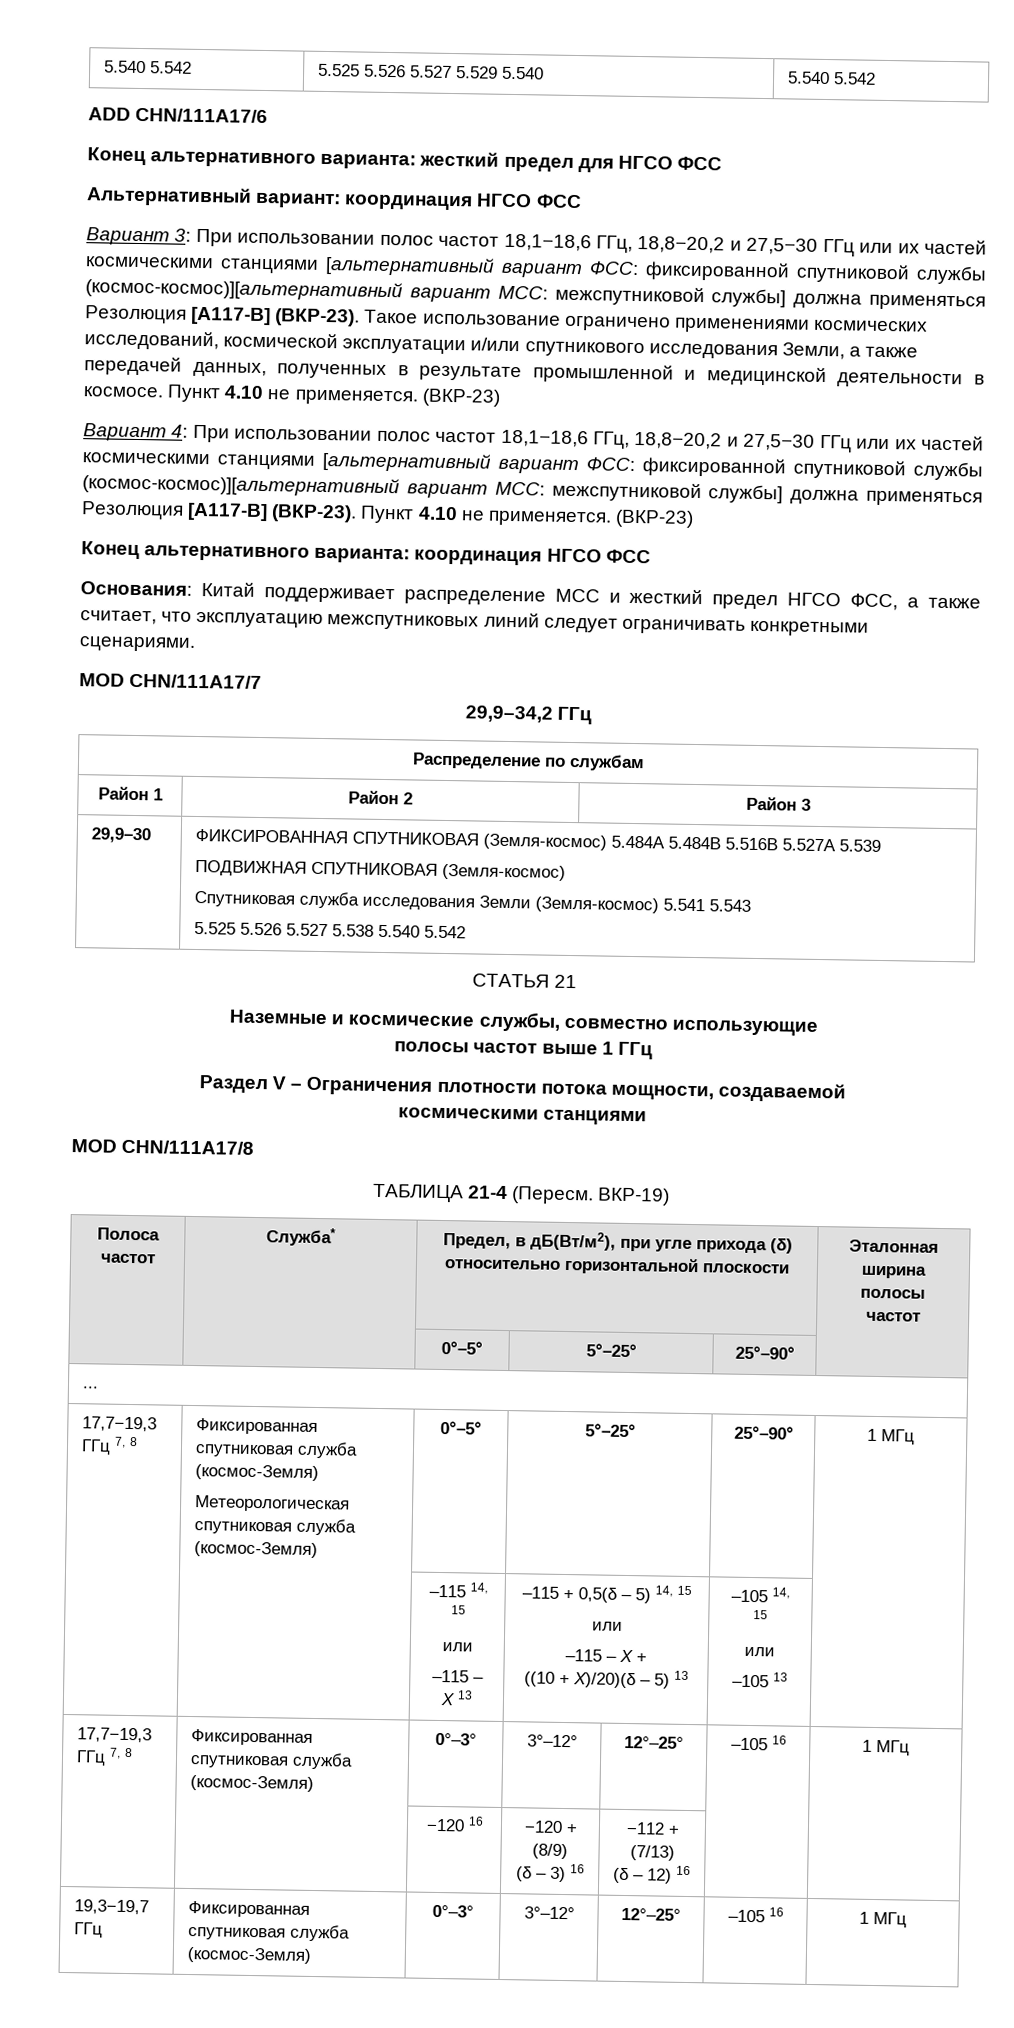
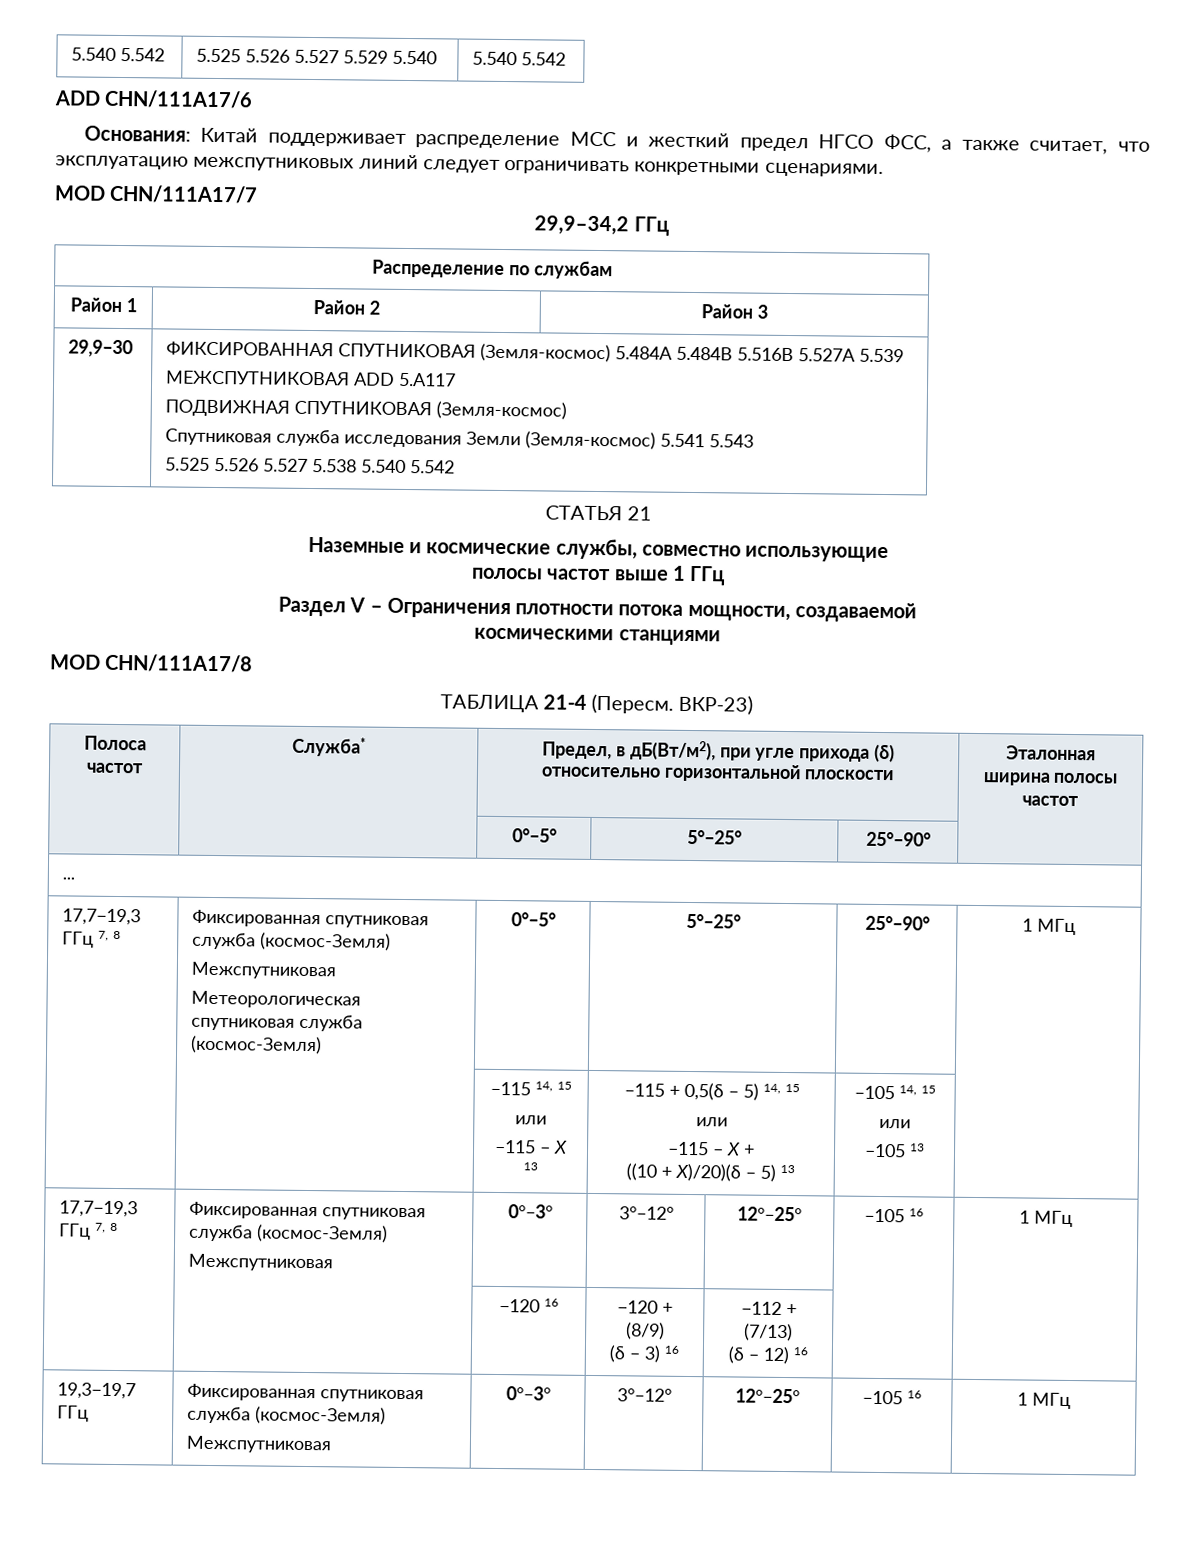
[87,147,722,173] [86,186,582,211] [86,227,988,257] [85,255,987,285] [85,278,987,311] [85,305,928,334] [84,330,919,360] [84,356,985,389] [83,384,501,407] [83,423,985,453] [82,451,983,481] [82,474,984,507] [81,501,694,528] [81,541,651,566] // Конец альтернативного варианта: жесткий предел для НГСО ФСС // Альтернативный вариант: координация НГСО ФСС // Вариант 3: При использовании полос частот 18,1−18,6 ГГц, 18,8−20,2 и 27,5−30 ГГц или их частей космическими станциями [альтернативный вариант ФСС: фиксированной спутниковой службы (космос-космос)][альтернативный вариант МСС: межспутниковой службы] должна применяться Резолюция [A117-B] (ВКР-23). Такое использование ограничено применениями космических исследований, космической эксплуатации и/или спутникового исследования Земли, а также передачей данных, полученных в результате промышленной и медицинской деятельности в космосе. Пункт 4.10 не применяется. (ВКР-23) // Вариант 4: При использовании полос частот 18,1−18,6 ГГц, 18,8−20,2 и 27,5−30 ГГц или их частей космическими станциями [альтернативный вариант ФСС: фиксированной спутниковой службы (космос-космос)][альтернативный вариант МСС: межспутниковой службы] должна применяться Резолюция [A117-B] (ВКР-23). Пункт 4.10 не применяется. (ВКР-23) // Конец альтернативного варианта: координация НГСО ФСС -> (254, 99) none
(881, 845) none -> [166,370,457,387] // МЕЖСПУТНИКОВАЯ ADD 5.A117
[597,1187,671,1206] ВКР-19) -> [678,694,754,715] ВКР-23)
(319, 1473) none -> [191,961,337,980] // Межспутниковая
(314, 1783) none -> [188,1253,334,1272] // Межспутниковая
(311, 1955) none -> [186,1435,333,1454] // Межспутниковая

